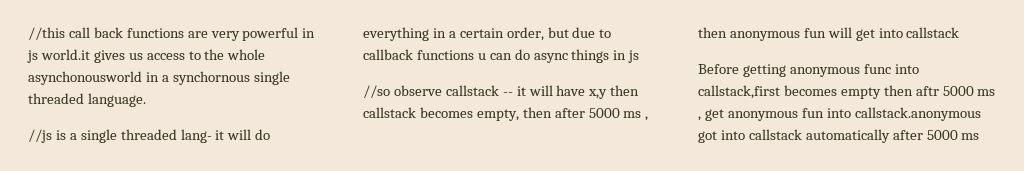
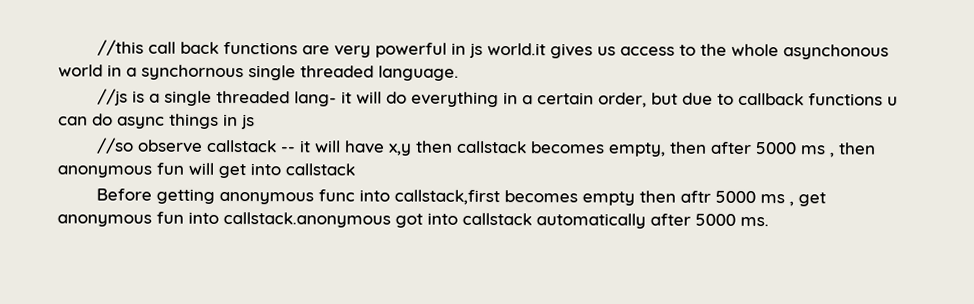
[28,71,142,85] asynchonousworld -> [782,44,889,60] [58,64,103,77] asynchonous world
[961,133,980,140] ms -> [740,216,769,227] ms.

